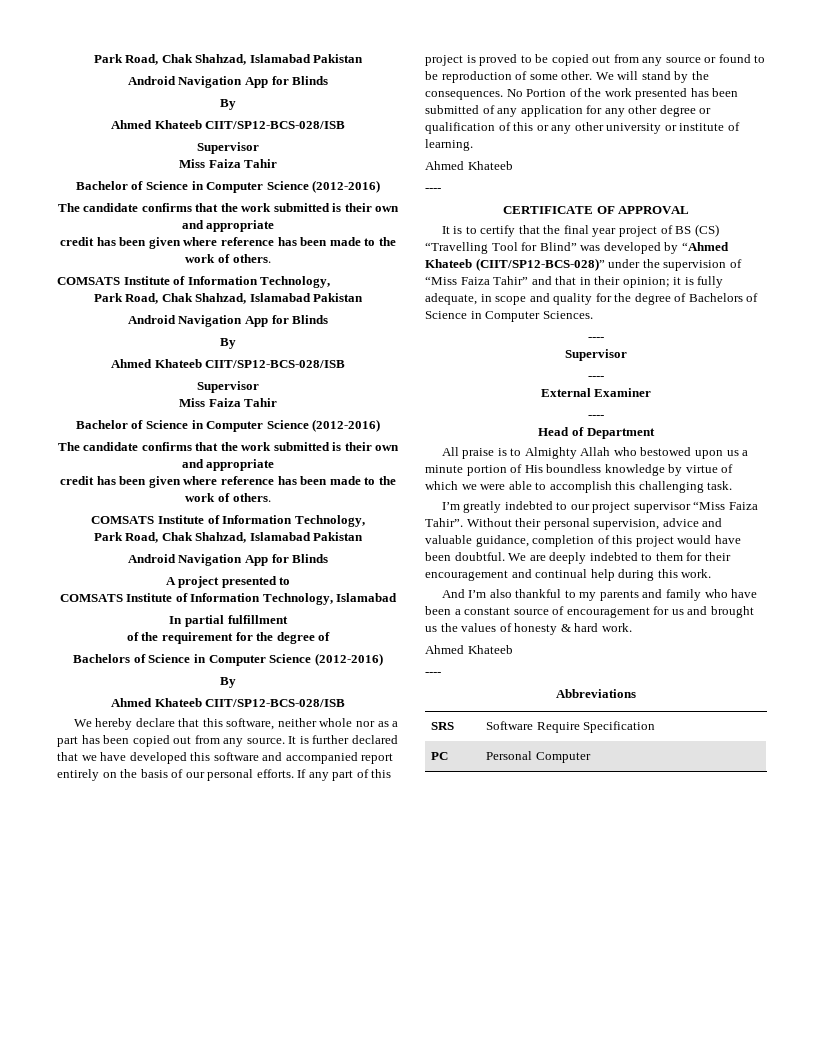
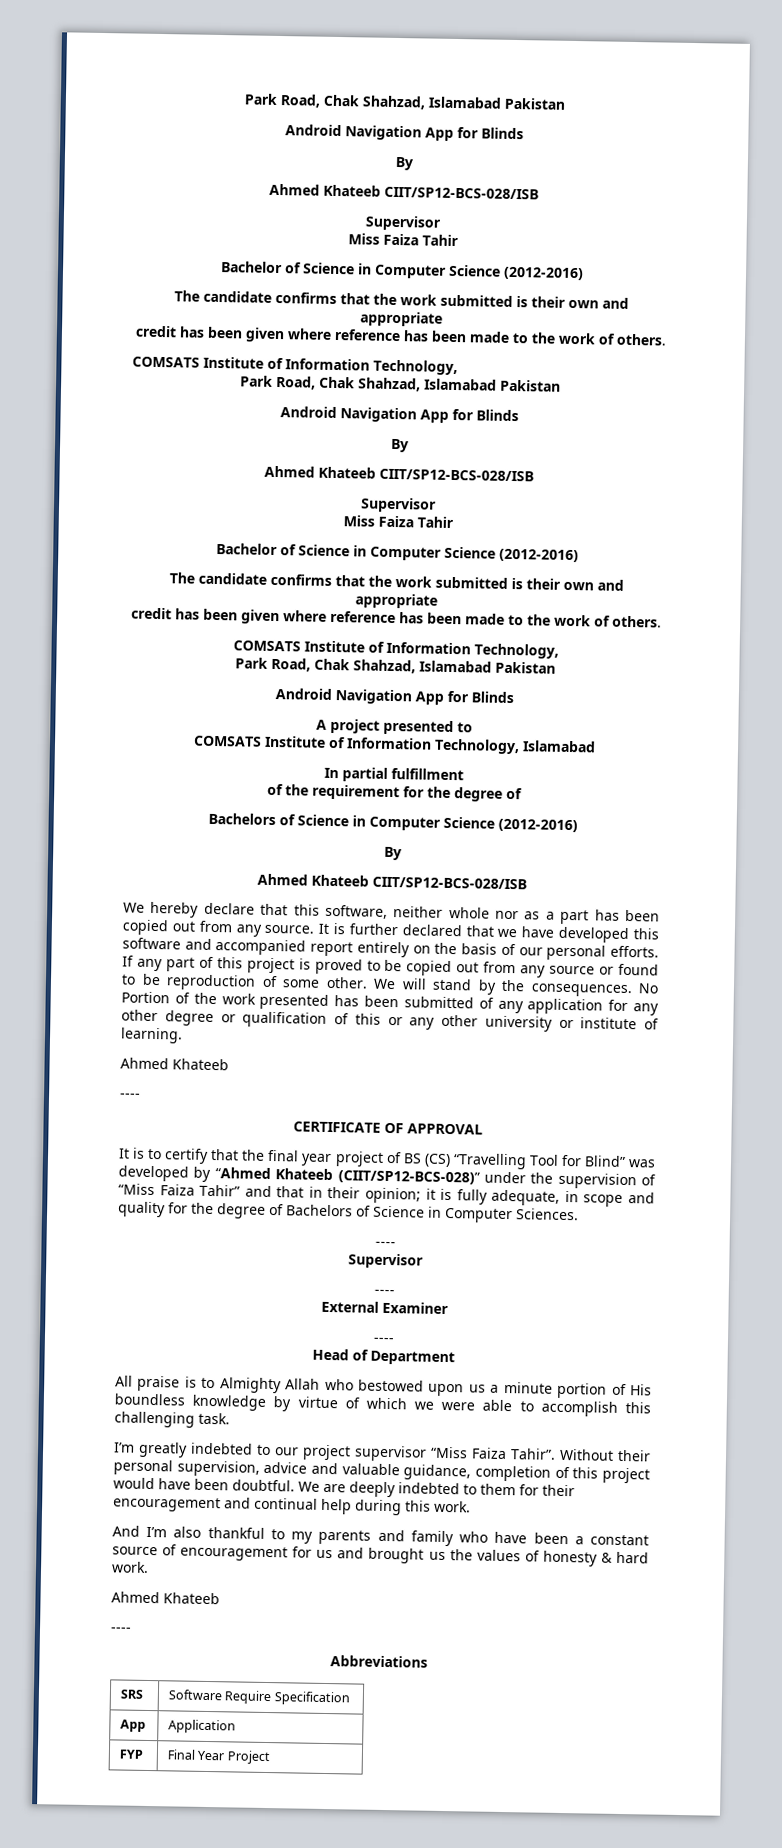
[430,752,448,760] [485,751,591,763] PC | Personal Computer -> [120,1719,147,1732] [168,1719,237,1734] [119,1749,144,1759] [167,1749,270,1765] App | Application // FYP | Final Year Project

